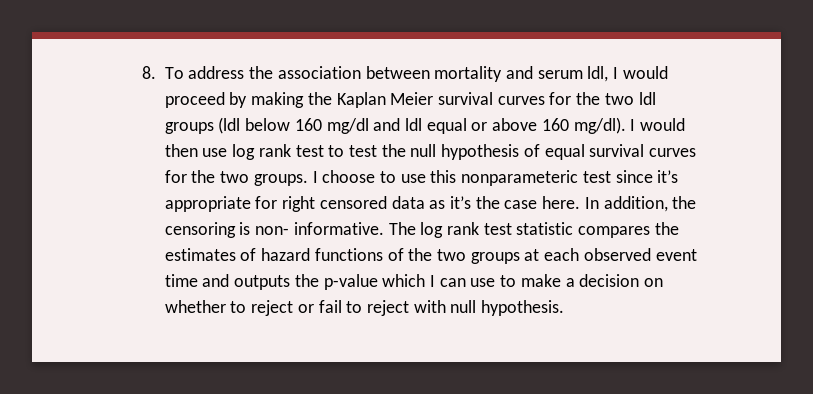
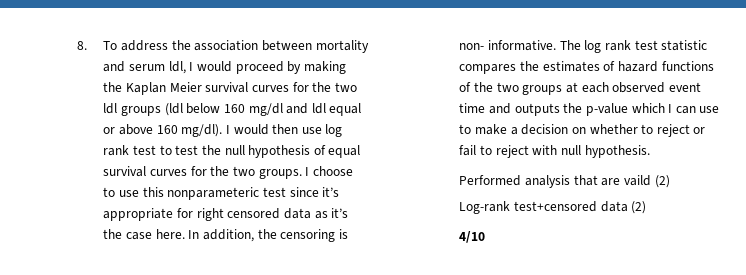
(565, 308) none -> [459,175,670,188] [459,201,647,214] [459,231,486,243] // Performed analysis that are vaild (2) // Log-rank test+censored data (2) // 4/10

